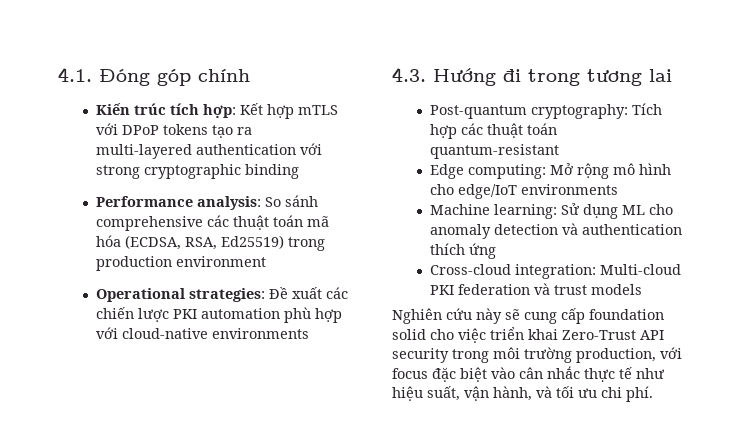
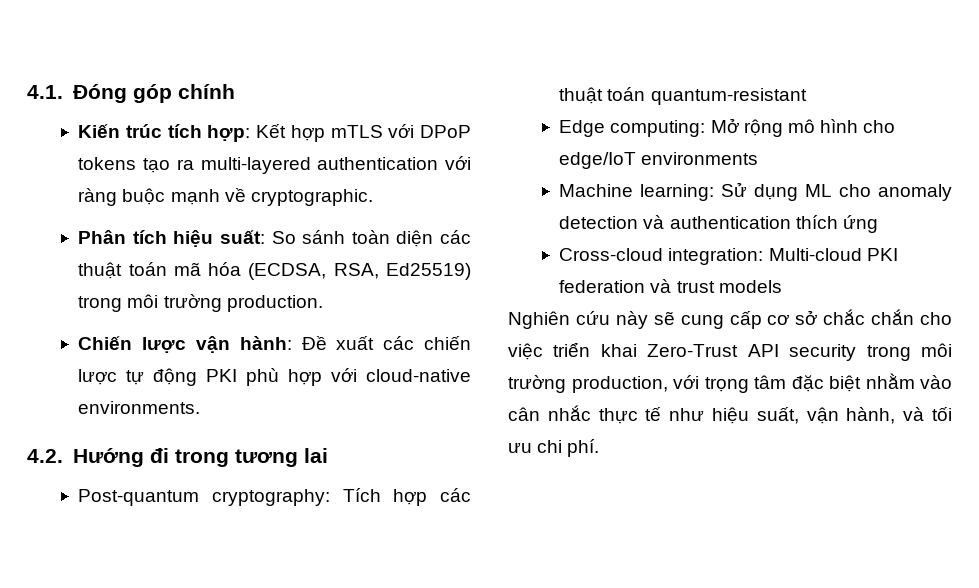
[95,164,299,179] [95,195,318,210] [95,216,203,231] strong cryptographic binding // Performance analysis: So sánh comprehensive -> [78,188,373,206] [78,230,434,247] ràng buộc mạnh về cryptographic. // Phân tích hiệu suất: So sánh toàn diện
[95,256,266,271] [95,288,265,302] production environment // Operational strategies: -> [127,294,323,312] [78,336,292,353] môi trường production. // Chiến lược vận hành:
[172,308,280,319] PKI automation -> [126,368,238,386] tự động PKI
[211,328,309,339] [392,67,426,82] environments // 4.3. -> [78,401,201,414] [27,449,63,463] environments. // 4.2.
[589,309,664,320] [392,329,426,340] foundation solid -> [767,309,915,325] cơ sở chắc chắn
[392,368,428,379] focus -> [704,375,786,393] trọng tâm
(487, 374) none -> [865,373,915,389] nhằm

